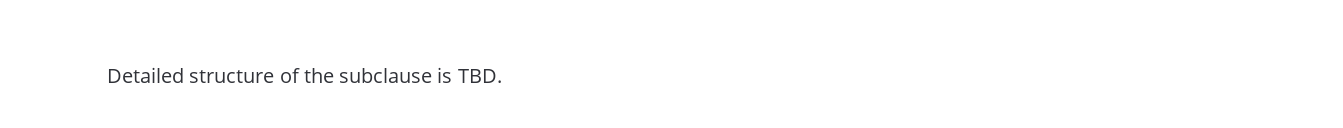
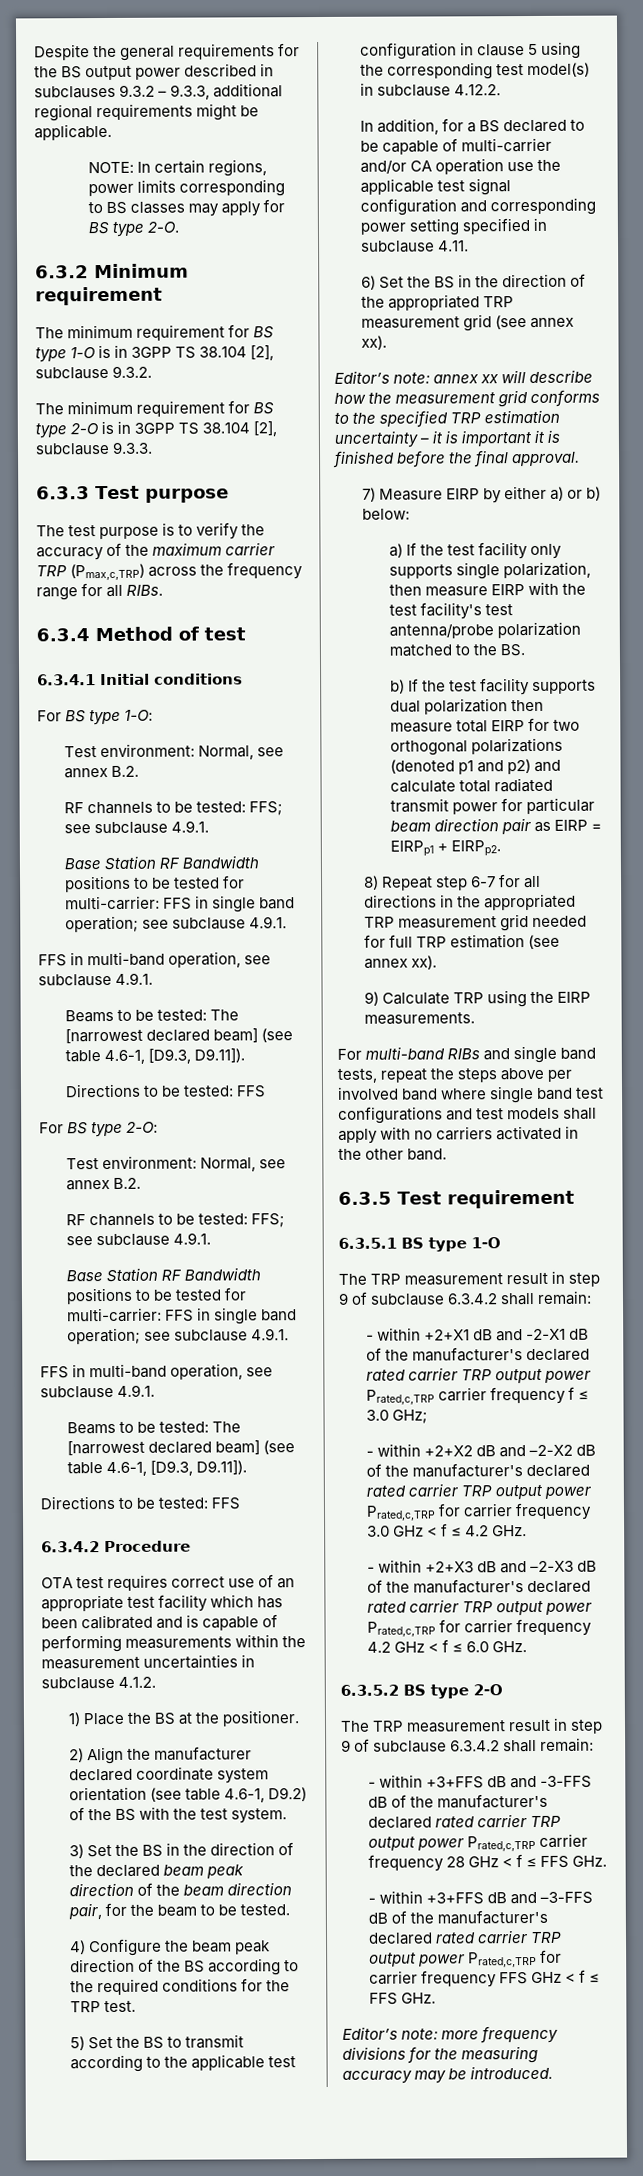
[107,67,502,83] Detailed structure of the subclause is TBD. -> [34,43,301,61] [34,63,275,81] [34,83,284,100] [34,103,260,122] [34,123,112,141] [87,159,267,177] [87,179,285,197] [87,199,286,217] [87,221,179,237] [35,263,189,279] [35,286,163,306] [35,324,275,341] [35,344,275,363] [35,365,153,380] [35,400,275,417] [35,420,278,439] [35,441,154,456] [36,485,229,503] [36,522,266,540] [36,542,276,561] [36,562,304,581] [36,583,164,601] [36,626,246,642] [37,673,243,686] [37,709,154,726] [63,743,285,760] [63,765,139,779] [63,801,284,816] [63,820,210,835] [63,855,260,871] [63,875,246,893] [64,895,296,913] [64,915,288,933] [38,951,272,968] [38,972,154,987] [64,1009,240,1023] [64,1028,294,1044] [64,1048,246,1065] [64,1083,267,1098] [39,1121,159,1138] [65,1155,287,1172] [65,1177,141,1191] [65,1213,286,1228] [65,1232,212,1247] [65,1267,262,1283] [65,1287,247,1305] [66,1307,298,1325] [66,1327,290,1345] [40,1363,274,1380] [40,1384,156,1399] [66,1421,242,1435] [66,1440,296,1456] [66,1460,248,1477] [40,1495,241,1510] [41,1540,191,1553] [41,1574,296,1592] [41,1594,284,1612] [41,1614,279,1631] [41,1634,307,1653] [41,1654,256,1670] [41,1676,157,1690] [67,1710,301,1727] [68,1746,253,1765] [68,1766,270,1784] [68,1786,308,1803] [68,1806,288,1824] [68,1842,295,1859] [68,1864,245,1879] [68,1882,293,1897] [67,1902,291,1920] [69,1938,272,1957] [69,1958,300,1976] [69,1978,291,1996] [69,2000,136,2013] [69,2034,245,2051] [69,2054,297,2073] [359,41,582,60] [359,62,591,80] [359,82,502,97] [359,118,586,135] [359,137,553,155] [359,158,562,175] [359,178,512,196] [359,197,597,216] [359,217,548,236] [360,240,469,253] [360,273,587,290] [360,294,515,311] [360,314,575,332] [360,335,387,350] [334,369,594,384] [334,389,601,408] [334,409,561,428] [334,429,561,448] [332,450,581,468] [361,485,602,504] [361,508,410,520] [388,542,563,560] [388,561,591,580] [388,581,587,597] [388,602,513,620] [388,621,581,639] [388,644,525,657] [389,678,597,696] [389,698,544,715] [389,717,581,733] [389,737,563,756] [389,759,562,775] [389,777,553,793] [389,797,595,815] [389,818,603,835] [389,840,501,857] [363,874,542,891] [363,893,577,911] [363,914,588,932] [363,934,561,950] [363,955,437,970] [363,990,592,1008] [363,1012,475,1025] [337,1045,597,1064] [337,1067,573,1083] [337,1085,605,1104] [338,1106,598,1124] [338,1125,580,1144] [338,1148,448,1161] [338,1189,575,1209] [338,1237,501,1252] [338,1270,601,1287] [338,1290,593,1306] [365,1327,590,1342] [365,1347,591,1362] [365,1367,592,1384] [365,1386,590,1405] [365,1409,428,1424] [365,1443,597,1458] [365,1463,591,1478] [365,1483,592,1500] [365,1502,593,1521] [366,1523,528,1537] [366,1559,598,1574] [366,1579,592,1594] [366,1599,593,1616] [366,1618,593,1637] [366,1639,528,1653] [340,1684,503,1699] [340,1717,604,1734] [341,1737,595,1753] [367,1774,593,1789] [367,1793,549,1809] [367,1814,562,1829] [367,1833,589,1852] [367,1854,608,1872] [367,1890,594,1905] [367,1909,549,1925] [367,1930,563,1945] [368,1949,563,1968] [368,1969,601,1988] [368,1992,436,2005] [342,2025,559,2044] [342,2045,539,2064] [342,2065,554,2084] Despite the general requirements for the BS output power described in subclauses 9.3.2 – 9.3.3, additional regional requirements might be applicable. // NOTE: In certain regions, power limits corresponding to BS classes may apply for BS type 2-O. // 6.3.2 Minimum requirement // The minimum requirement for BS type 1-O is in 3GPP TS 38.104 [2], subclause 9.3.2. // The minimum requirement for BS type 2-O is in 3GPP TS 38.104 [2], subclause 9.3.3. // 6.3.3 Test purpose // The test purpose is to verify the accuracy of the maximum carrier TRP (Pmax,c,TRP) across the frequency range for all RIBs. // 6.3.4 Method of test // 6.3.4.1 Initial conditions // For BS type 1-O: // Test environment: Normal, see annex B.2. // RF channels to be tested: FFS; see subclause 4.9.1. // Base Station RF Bandwidth positions to be tested for multi-carrier: FFS in single band operation; see subclause 4.9.1. // FFS in multi-band operation, see subclause 4.9.1. // Beams to be tested: The [narrowest declared beam] (see table 4.6-1, [D9.3, D9.11]). // Directions to be tested: FFS // For BS type 2-O: // Test environment: Normal, see annex B.2. // RF channels to be tested: FFS; see subclause 4.9.1. // Base Station RF Bandwidth positions to be tested for multi-carrier: FFS in single band operation; see subclause 4.9.1. // FFS in multi-band operation, see subclause 4.9.1. // Beams to be tested: The [narrowest declared beam] (see table 4.6-1, [D9.3, D9.11]). // Directions to be tested: FFS // 6.3.4.2 Procedure // OTA test requires correct use of an appropriate test facility which has been calibrated and is capable of performing measurements within the measurement uncertainties in subclause 4.1.2. // 1) Place the BS at the positioner. // 2) Align the manufacturer declared coordinate system orientation (see table 4.6-1, D9.2) of the BS with the test system. // 3) Set the BS in the direction of the declared beam peak direction of the beam direction pair, for the beam to be tested. // 4) Configure the beam peak direction of the BS according to the required conditions for the TRP test. // 5) Set the BS to transmit according to the applicable test configuration in clause 5 using the corresponding test model(s) in subclause 4.12.2. // In addition, for a BS declared to be capable of multi-carrier and/or CA operation use the applicable test signal configuration and corresponding power setting specified in subclause 4.11. // 6) Set the BS in the direction of the appropriated TRP measurement grid (see annex xx). // Editor’s note: annex xx will describe how the measurement grid conforms to the specified TRP estimation uncertainty – it is important it is finished before the final approval. // 7) Measure EIRP by either a) or b) below: // a) If the test facility only supports single polarization, then measure EIRP with the test facility's test antenna/probe polarization matched to the BS. // b) If the test facility supports dual polarization then measure total EIRP for two orthogonal polarizations (denoted p1 and p2) and calculate total radiated transmit power for particular beam direction pair as EIRP = EIRPp1 + EIRPp2. // 8) Repeat step 6-7 for all directions in the appropriated TRP measurement grid needed for full TRP estimation (see annex xx). // 9) Calculate TRP using the EIRP measurements. // For multi-band RIBs and single band tests, repeat the steps above per involved band where single band test configurations and test models shall apply with no carriers activated in the other band. // 6.3.5 Test requirement // 6.3.5.1 BS type 1-O // The TRP measurement result in step 9 of subclause 6.3.4.2 shall remain: // - within +2+X1 dB and -2-X1 dB of the manufacturer's declared rated carrier TRP output power Prated,c,TRP carrier frequency f ≤ 3.0 GHz; // - within +2+X2 dB and –2-X2 dB of the manufacturer's declared rated carrier TRP output power Prated,c,TRP for carrier frequency 3.0 GHz < f ≤ 4.2 GHz. // - within +2+X3 dB and –2-X3 dB of the manufacturer's declared rated carrier TRP output power Prated,c,TRP for carrier frequency 4.2 GHz < f ≤ 6.0 GHz. // 6.3.5.2 BS type 2-O // The TRP measurement result in step 9 of subclause 6.3.4.2 shall remain: // - within +3+FFS dB and -3-FFS dB of the manufacturer's declared rated carrier TRP output power Prated,c,TRP carrier frequency 28 GHz < f ≤ FFS GHz. // - within +3+FFS dB and –3-FFS dB of the manufacturer's declared rated carrier TRP output power Prated,c,TRP for carrier frequency FFS GHz < f ≤ FFS GHz. // Editor’s note: more frequency divisions for the measuring accuracy may be introduced.

